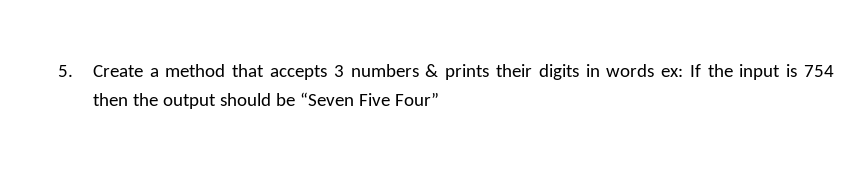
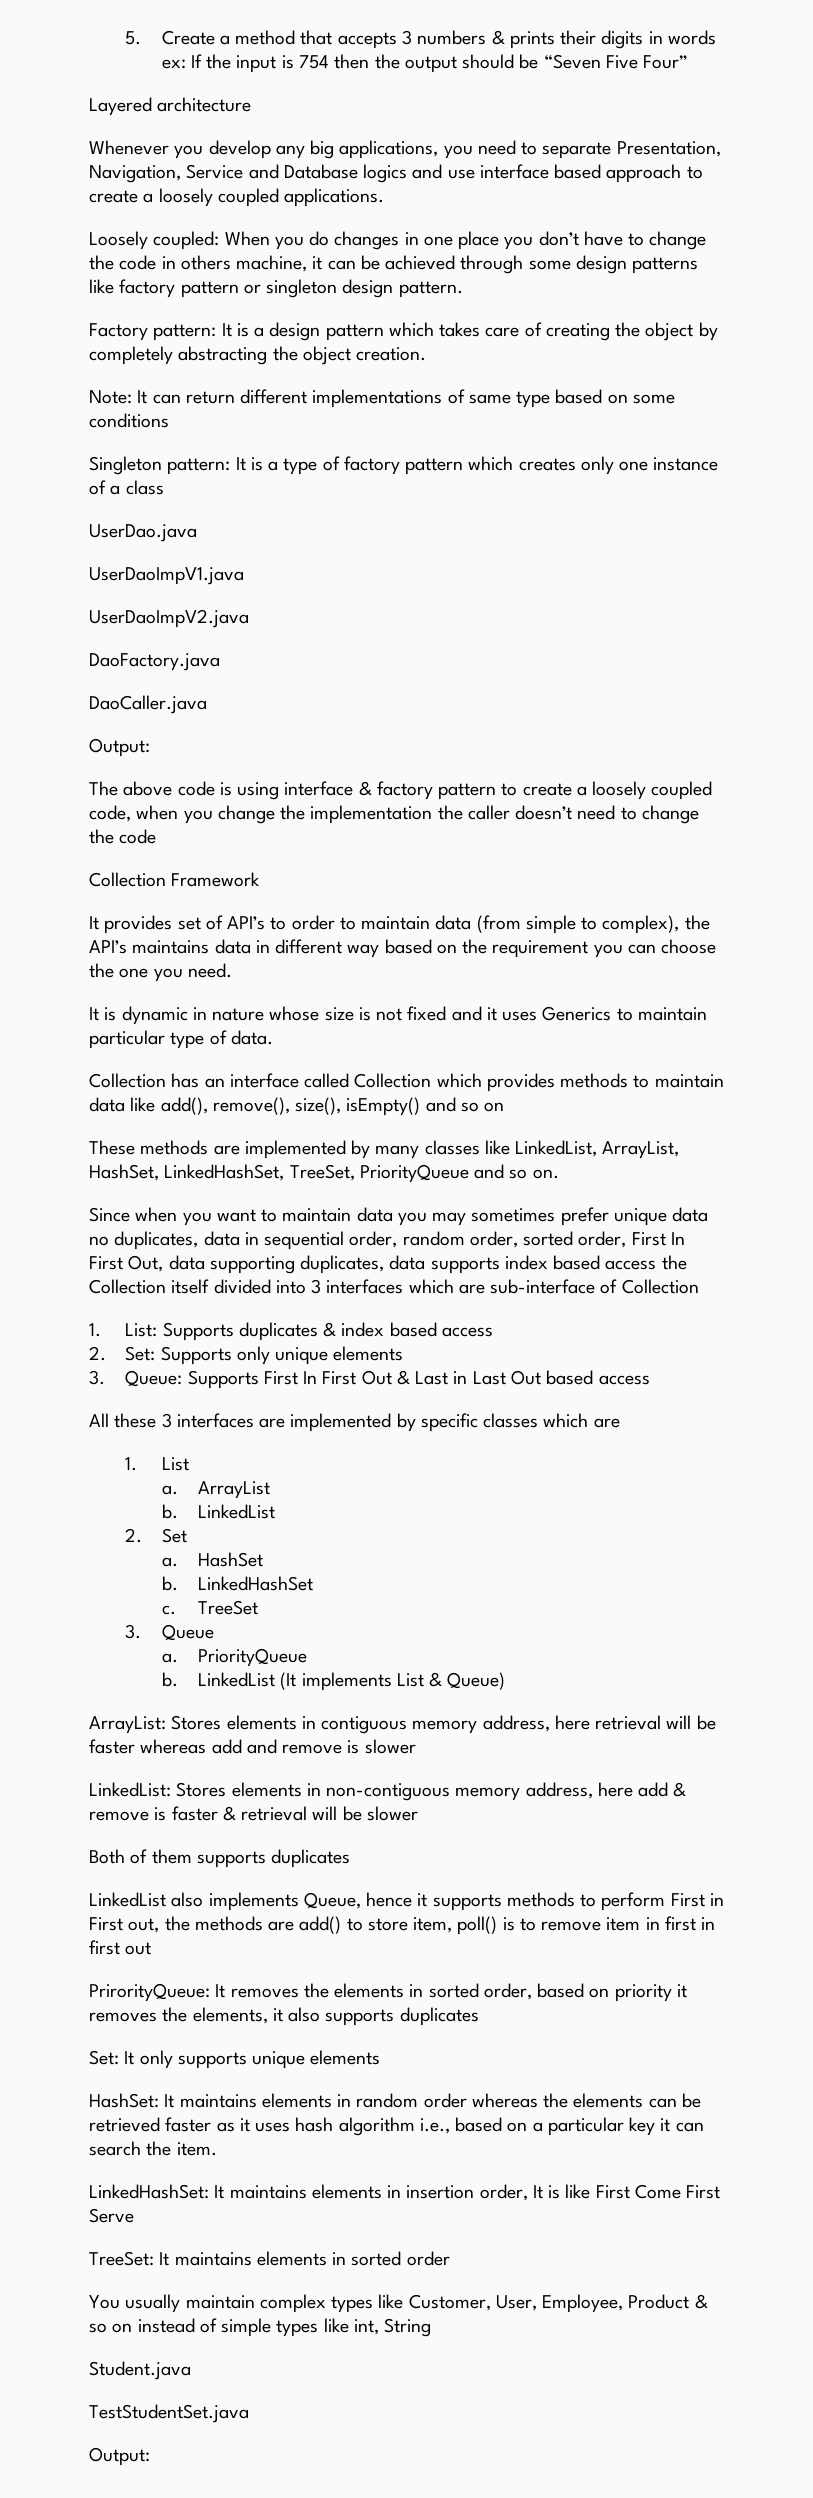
(439, 99) none -> [89,97,252,116] [89,140,721,159] [89,164,703,183] [89,188,385,207] [89,231,707,250] [89,255,699,274] [89,279,463,298] [89,322,718,341] [89,346,427,365] [89,389,675,408] [89,413,169,428] [89,456,719,475] [89,480,164,495] [89,524,197,542] [89,567,244,585] [89,609,249,628] [89,653,220,671] [89,695,207,714] [89,738,150,757] [89,781,713,800] [89,805,699,824] [89,829,157,844] [89,872,261,887] [89,915,710,934] [89,939,717,958] [89,963,232,982] [89,1006,707,1025] [89,1030,273,1049] [89,1073,724,1092] [89,1097,505,1116] [89,1140,680,1159] [89,1164,559,1183] [89,1207,709,1226] [89,1231,685,1250] [89,1255,687,1274] [89,1279,699,1294] [89,1322,493,1341] [89,1346,404,1365] [89,1370,650,1389] [89,1413,620,1432] [125,1457,189,1471] [161,1481,270,1499] [161,1504,275,1519] [125,1528,187,1543] [161,1552,263,1567] [161,1576,313,1591] [161,1600,258,1615] [125,1624,214,1641] [161,1648,307,1667] [161,1672,506,1691] [89,1715,716,1734] [89,1739,416,1754] [89,1782,687,1801] [89,1806,418,1821] [89,1849,351,1868] [89,1892,724,1911] [89,1916,716,1935] [89,1940,152,1955] [89,1983,687,2002] [89,2007,479,2026] [89,2050,381,2069] [89,2093,701,2108] [89,2117,704,2136] [89,2141,217,2156] [89,2184,721,2201] [89,2208,134,2223] [89,2251,450,2266] [89,2294,708,2313] [89,2318,432,2337] [89,2361,191,2380] [89,2404,249,2423] [89,2447,150,2466] // Layered architecture // Whenever you develop any big applications, you need to separate Presentation, Navigation, Service and Database logics and use interface based approach to create a loosely coupled applications. // Loosely coupled: When you do changes in one place you don’t have to change the code in others machine, it can be achieved through some design patterns like factory pattern or singleton design pattern. // Factory pattern: It is a design pattern which takes care of creating the object by completely abstracting the object creation. // Note: It can return different implementations of same type based on some conditions // Singleton pattern: It is a type of factory pattern which creates only one instance of a class // UserDao.java // UserDaoImpV1.java // UserDaoImpV2.java // DaoFactory.java // DaoCaller.java // Output: // The above code is using interface & factory pattern to create a loosely coupled code, when you change the implementation the caller doesn’t need to change the code // Collection Framework // It provides set of API’s to order to maintain data (from simple to complex), the API’s maintains data in different way based on the requirement you can choose the one you need. // It is dynamic in nature whose size is not fixed and it uses Generics to maintain particular type of data. // Collection has an interface called Collection which provides methods to maintain data like add(), remove(), size(), isEmpty() and so on // These methods are implemented by many classes like LinkedList, ArrayList, HashSet, LinkedHashSet, TreeSet, PriorityQueue and so on. // Since when you want to maintain data you may sometimes prefer unique data no duplicates, data in sequential order, random order, sorted order, First In First Out, data supporting duplicates, data supports index based access the Collection itself divided into 3 interfaces which are sub-interface of Collection // 1. List: Supports duplicates & index based access // 2. Set: Supports only unique elements // 3. Queue: Supports First In First Out & Last in Last Out based access // All these 3 interfaces are implemented by specific classes which are // 1. List // a. ArrayList // b. LinkedList // 2. Set // a. HashSet // b. LinkedHashSet // c. TreeSet // 3. Queue // a. PriorityQueue // b. LinkedList (It implements List & Queue) // ArrayList: Stores elements in contiguous memory address, here retrieval will be faster whereas add and remove is slower // LinkedList: Stores elements in non-contiguous memory address, here add & remove is faster & retrieval will be slower // Both of them supports duplicates // LinkedList also implements Queue, hence it supports methods to perform First in First out, the methods are add() to store item, poll() is to remove item in first in first out // PrirorityQueue: It removes the elements in sorted order, based on priority it removes the elements, it also supports duplicates // Set: It only supports unique elements // HashSet: It maintains elements in random order whereas the elements can be retrieved faster as it uses hash algorithm i.e., based on a particular key it can search the item. // LinkedHashSet: It maintains elements in insertion order, It is like First Come First Serve // TreeSet: It maintains elements in sorted order // You usually maintain complex types like Customer, User, Employee, Product & so on instead of simple types like int, String // Student.java // TestStudentSet.java // Output:

